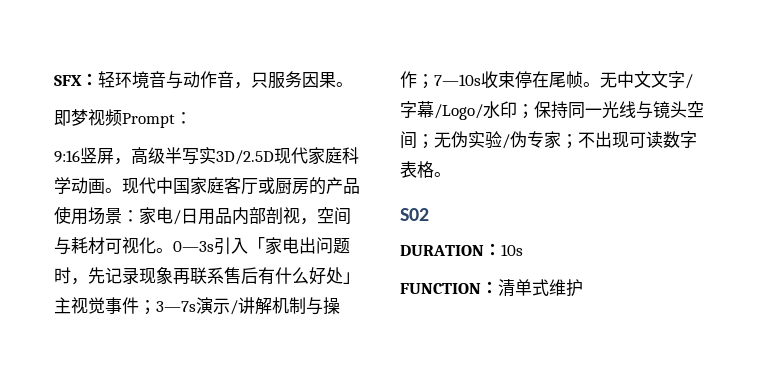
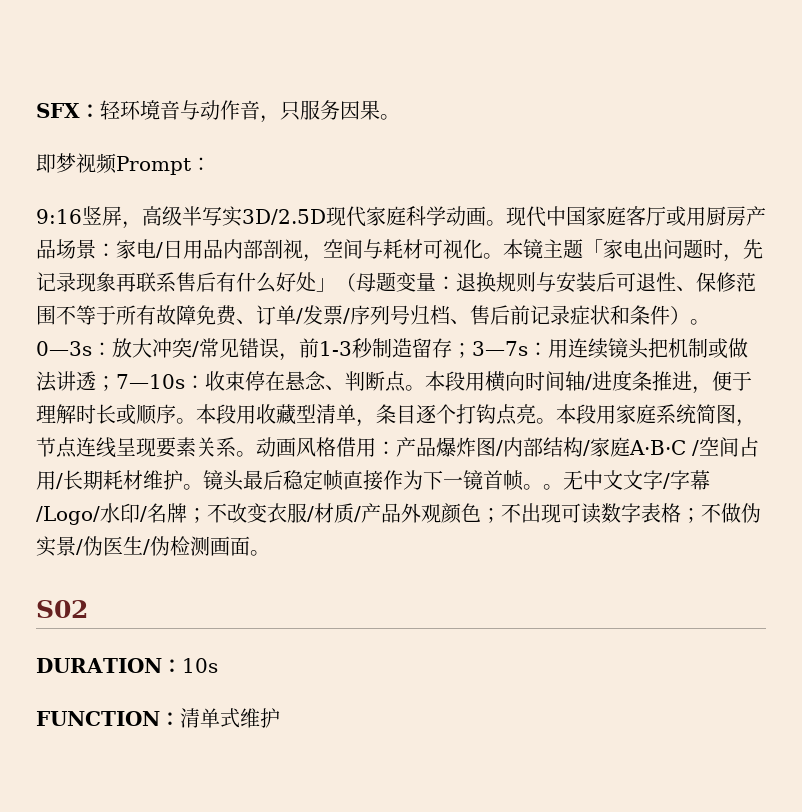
[275,177,360,195] [54,206,88,225] 厨房的产品使用 -> [686,206,766,226] [36,239,56,259] 用厨房产品
[173,237,248,255] 0—3s引入 -> [503,239,583,259] 本镜主题
[54,297,340,315] [400,71,583,89] 主视觉事件；3—7s演示/讲解机制与操作；7—10s收束停在尾帧 -> [336,272,756,293] [36,305,710,326] [36,338,748,361] [36,370,752,394] [36,404,756,427] [36,437,759,458] [36,470,543,491] （母题变量：退换规则与安装后可退性、保修范围不等于所有故障免费、订单/发票/序列号归档、售后前记录症状和条件）。0—3s：放大冲突/常见错误，前1-3秒制造留存；3—7s：用连续镜头把机制或做法讲透；7—10s：收束停在悬念、判断点。本段用横向时间轴/进度条推进，便于理解时长或顺序。本段用收藏型清单，条目逐个打钩点亮。本段用家庭系统简图，节点连线呈现要素关系。动画风格借用：产品爆炸图/内部结构/家庭A·B·C /空间占用/长期耗材维护。镜头最后稳定帧直接作为下一镜首帧。
[517,101,704,119] [400,131,561,149] ；保持同一光线与镜头空间；无伪实验/伪专家 -> [140,503,481,524] /名牌；不改变衣服/材质/产品外观颜色
(434, 169) none -> [681,503,761,523] [36,536,250,557] ；不做伪实景/伪医生/伪检测画面

